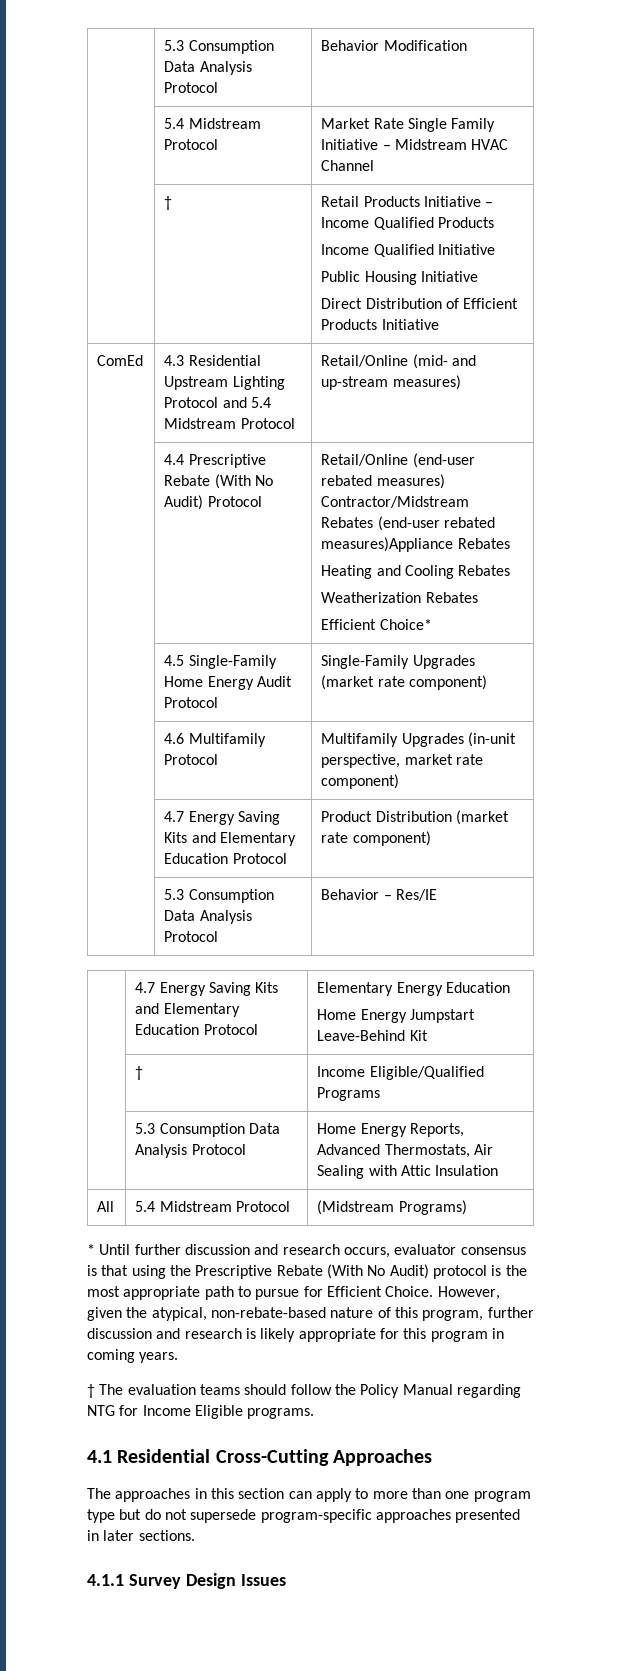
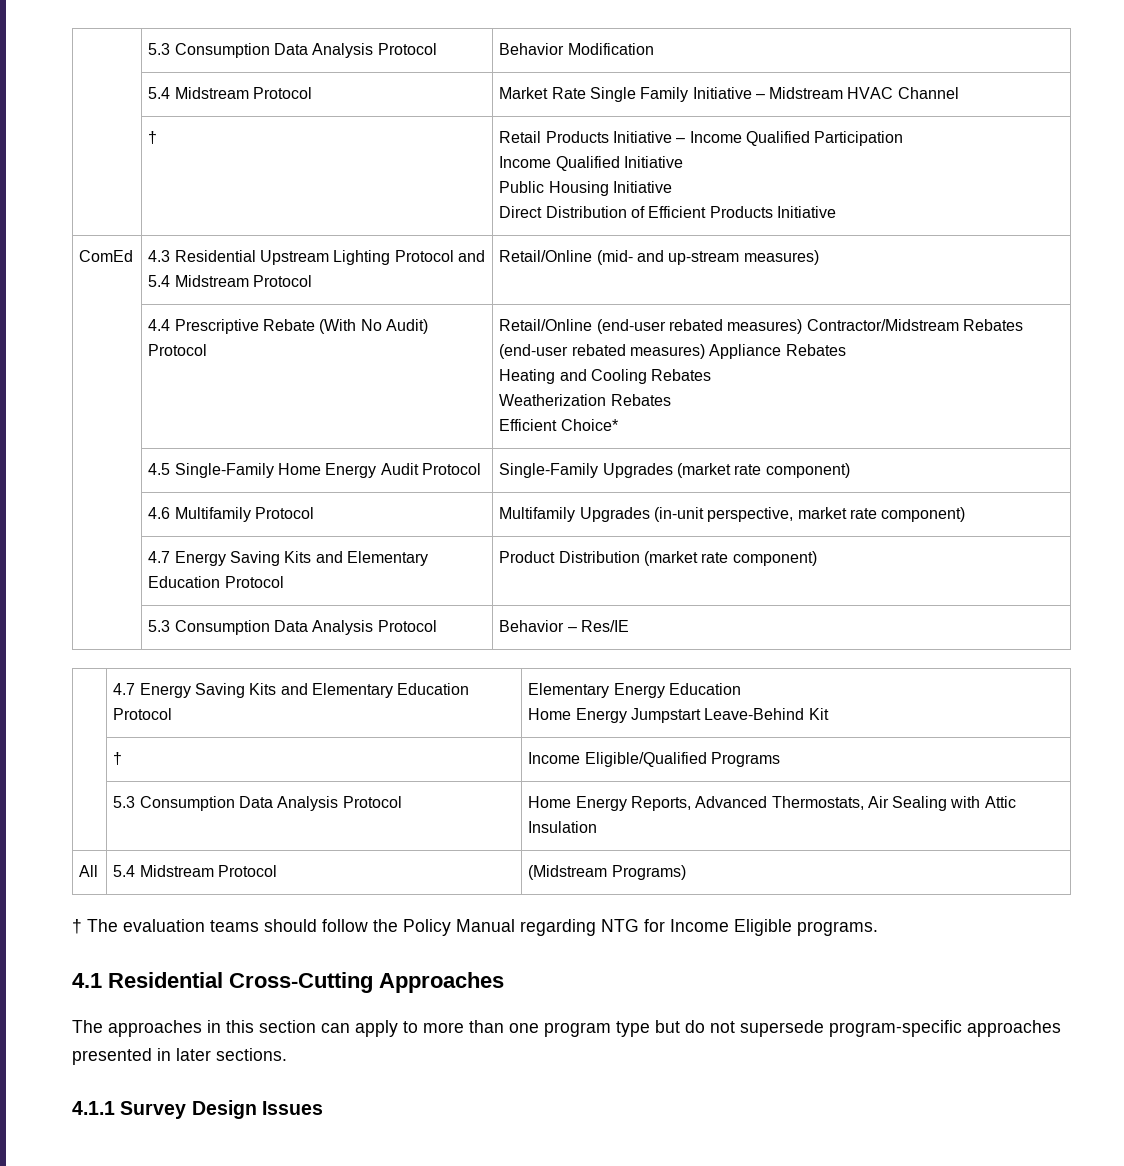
[438,217,495,228] Products -> [814,131,904,146] Participation
[321,537,454,552] measures)Appliance -> [629,344,782,359] measures) Appliance
[87,1244,526,1258] [87,1264,527,1279] [87,1286,500,1300] [87,1307,534,1321] [87,1328,504,1342] [87,1349,179,1363] // * Until further discussion and research occurs, evaluator consensus is that using the Prescriptive Rebate (With No Audit) protocol is the most appropriate path to pursue for Efficient Choice. However, given the atypical, non-rebate-based nature of this program, further discussion and research is likely appropriate for this program in coming years. -> (686, 872) none

